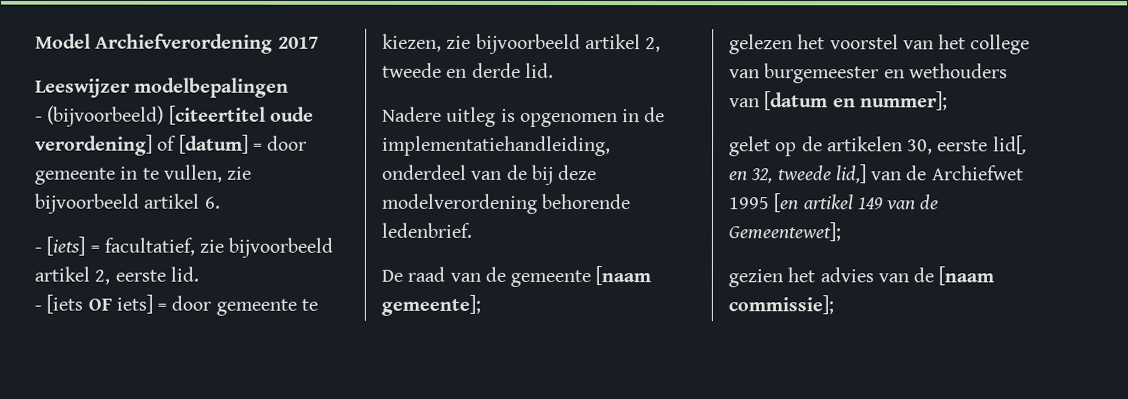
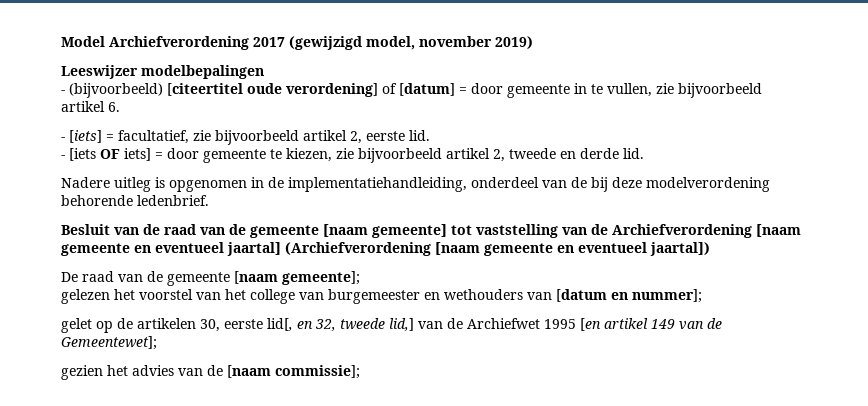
(319, 42) none -> [289,36,533,50] (gewijzigd model, november 2019)
(472, 230) none -> [61,224,801,238] [61,242,710,256] // Besluit van de raad van de gemeente [naam gemeente] tot vaststelling van de Archiefverordening [naam gemeente en eventueel jaartal] (Archiefverordening [naam gemeente en eventueel jaartal])

